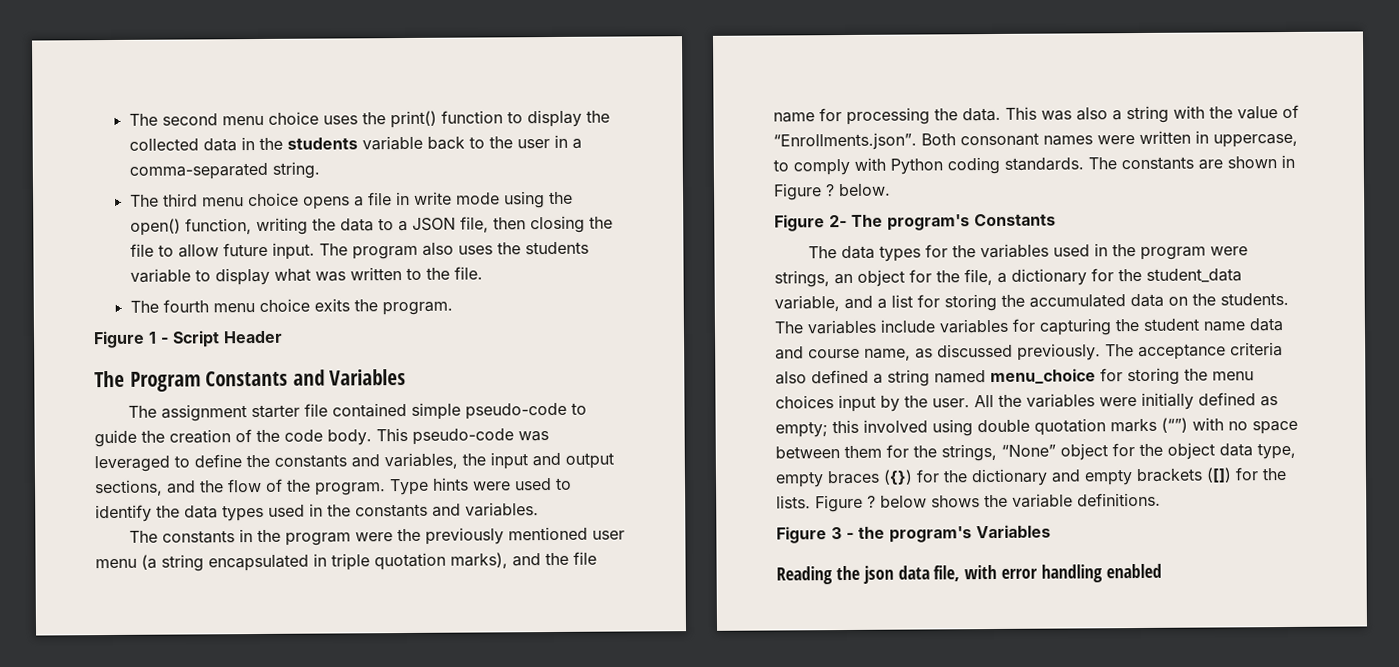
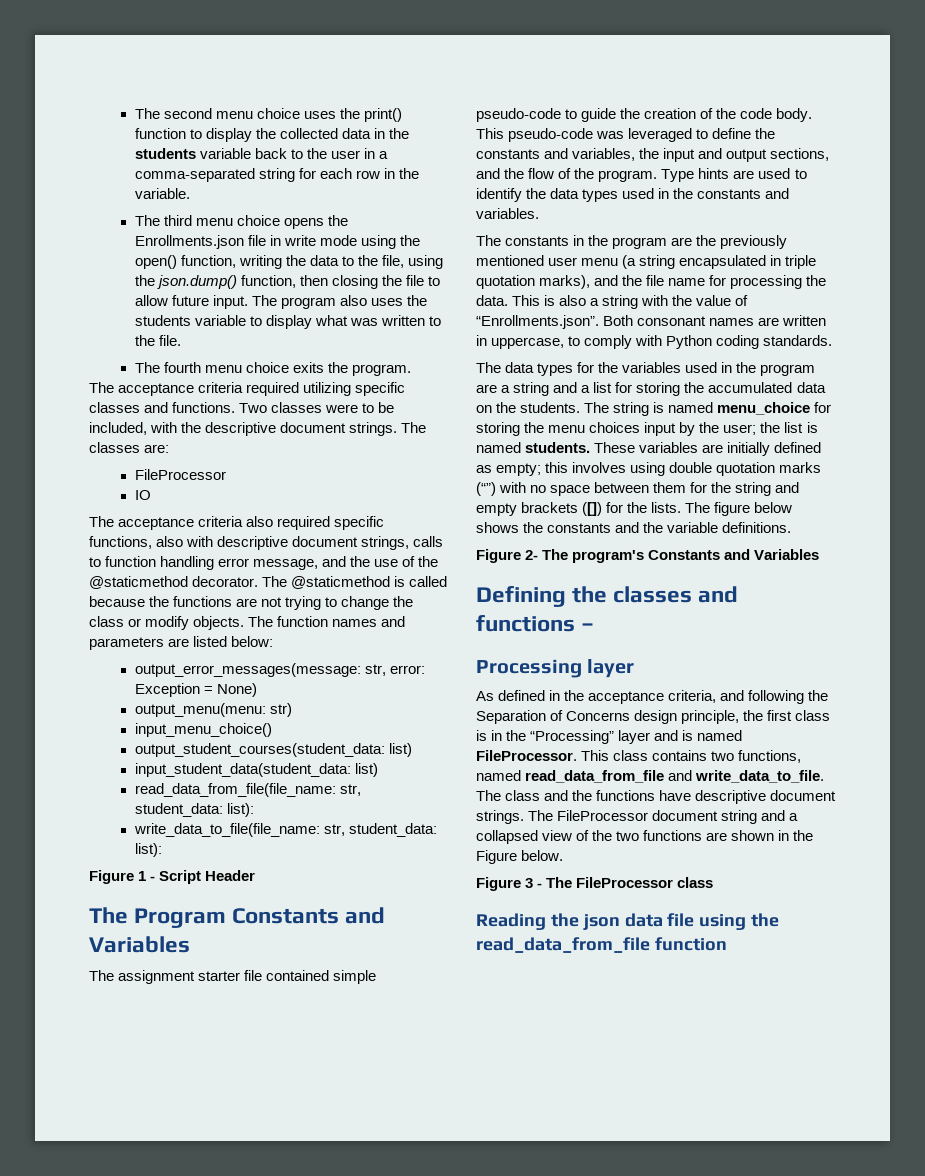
[271,161,320,179] string. -> [258,168,419,182] [134,188,190,199] string for each row in the variable.
[353,196,364,207] a -> [327,215,348,226] [134,235,244,249] the Enrollments.json
[397,216,489,233] a JSON file, -> [357,255,443,269] [134,275,296,289] the file, using the json.dump() function,
(453, 308) none -> [89,382,406,396] [89,402,395,413] [89,422,427,436] [89,442,170,453] [134,469,226,480] [134,490,151,500] [89,516,385,530] [89,536,444,550] [89,556,439,570] [89,576,448,589] [89,596,414,610] [89,616,406,630] [89,636,274,650] [134,663,425,677] [134,683,257,697] [134,703,292,717] [134,723,272,737] [134,743,412,757] [134,763,378,777] [134,783,361,797] [134,803,254,817] [133,823,437,837] [134,843,162,857] // The acceptance criteria required utilizing specific classes and functions. Two classes were to be included, with the descriptive document strings. The classes are: // FileProcessor // IO // The acceptance criteria also required specific functions, also with descriptive document strings, calls to function handling error message, and the use of the @staticmethod decorator. The @staticmethod is called because the functions are not trying to change the class or modify objects. The function names and parameters are listed below: // output_error_messages(message: str, error: Exception = None) // output_menu(menu: str) // input_menu_choice() // output_student_courses(student_data: list) // input_student_data(student_data: list) // read_data_from_file(file_name: str, student_data: list): // write_data_to_file(file_name: str, student_data: list):
[473,481,511,491] were -> [733,170,755,179] are
[355,532,394,542] were -> [671,237,693,246] are
[1041,110,1072,121] was -> [544,295,556,306] is
[1097,135,1135,145] were -> [758,317,780,326] are
[1088,154,1295,171] [773,183,891,201] [774,213,1056,232] The constants are shown in Figure ? below. // Figure 2- The program's Constants -> (833, 340) none
[1210,246,1249,256] [774,268,1242,288] [774,295,840,312] were strings, an object for the file, a dictionary for the student_data variable, -> [476,382,550,396] are a string
[807,318,1283,336] [775,342,1283,361] [775,369,930,387] variables include variables for capturing the student name data and course name, as discussed previously. The acceptance criteria also defined a string -> [613,402,665,416] string is
[932,393,1137,408] user. All the variables were -> [723,422,818,435] [476,442,724,453] user; the list is named students. These variables are
[863,419,928,433] involved -> [572,462,627,473] involves
[941,442,1296,462] [775,468,1048,488] strings, “None” object for the object data type, empty braces ({}) for the dictionary -> [735,482,772,496] string
[815,494,876,513] Figure ? -> [685,502,751,516] The figure
(1008, 501) none -> [547,522,664,533] constants and the
(1161, 499) none -> [476,549,820,563] [476,586,739,607] [476,615,595,632] [476,659,635,678] [476,690,829,704] [476,710,831,724] [476,730,743,744] [476,750,802,763] [476,770,825,783] [476,790,837,804] [476,810,799,824] [476,830,814,844] [476,850,564,864] // Figure 2- The program's Constants and Variables // Defining the classes and functions – // Processing layer // As defined in the acceptance criteria, and following the Separation of Concerns design principle, the first class is in the “Processing” layer and is named FileProcessor. This class contains two functions, named read_data_from_file and write_data_to_file. The class and the functions have descriptive document strings. The FileProcessor document string and a collapsed view of the two functions are shown in the Figure below.
[858,524,1051,543] the program's Variables -> [546,877,714,888] The FileProcessor class
[933,563,1162,583] file, with error handling enabled -> [667,913,780,930] [476,937,727,953] file using the read_data_from_file function

